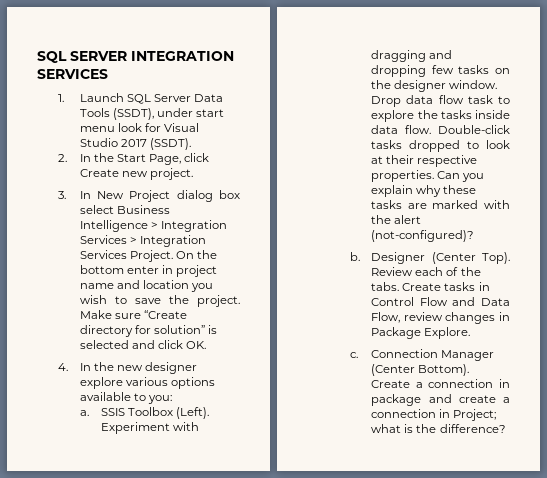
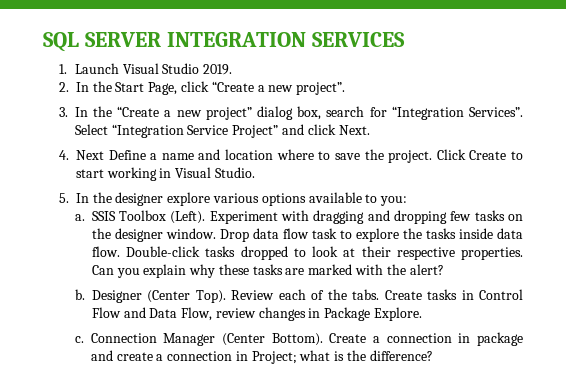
[126,94,224,104] [79,108,225,120] [79,123,200,132] [79,138,192,150] SQL Server Data Tools (SSDT), under start menu look for Visual Studio 2017 (SSDT). -> [122,63,233,75] Visual Studio 2019.
[79,168,194,180] [58,190,240,202] [79,205,170,214] [79,220,228,232] [79,235,207,247] [79,250,218,262] [79,265,218,277] Create new project. // 3. In New Project dialog box select Business Intelligence > Integration Services > Integration Services Project. On the bottom enter in project -> [211,81,346,95] [58,106,523,120] [74,124,370,138] [58,150,158,160] “Create a new project”. // 3. In the “Create a new project” dialog box, search for “Integration Services”. Select “Integration Service Project” and click Next. // 4. Next Define a
[191,283,214,292] [79,295,107,304] you wish -> [276,149,314,160] where
[79,310,188,319] [79,325,218,337] [79,340,207,349] [58,362,144,371] Make sure “Create directory for solution” is selected and click OK. // 4. In the new -> [436,149,524,160] [75,167,256,181] [58,192,112,203] Click Create to start working in Visual Studio. // 5. In the
[394,215,422,224] [371,230,475,242] alert (not-configured)? -> [409,264,444,275] alert?

